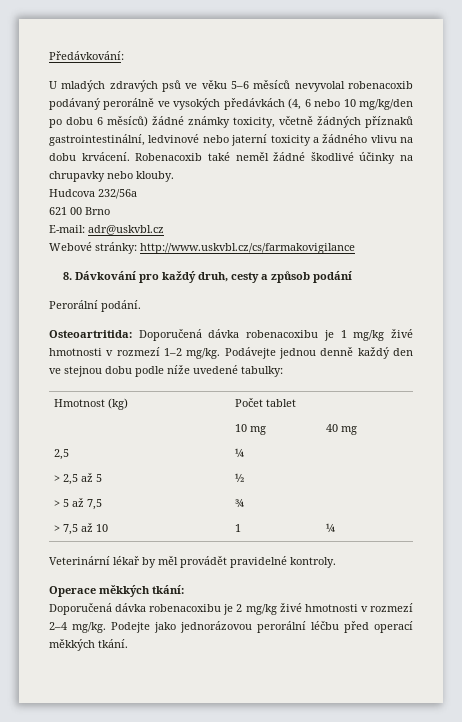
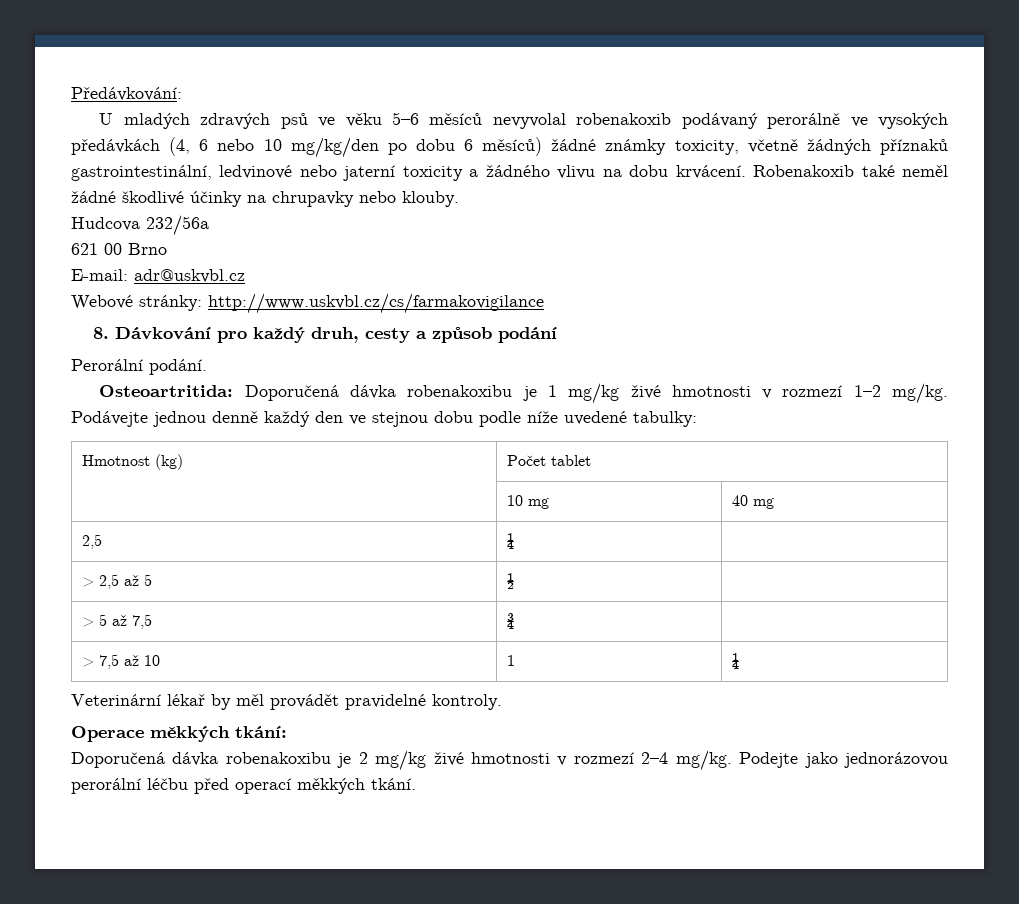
[348,81,414,89] robenacoxib -> [576,113,672,125] robenakoxib
[135,153,203,161] Robenacoxib -> [753,165,855,177] Robenakoxib
[246,330,319,338] robenacoxibu -> [407,385,513,397] robenakoxibu
[149,604,222,612] robenacoxibu -> [225,752,331,764] robenakoxibu

